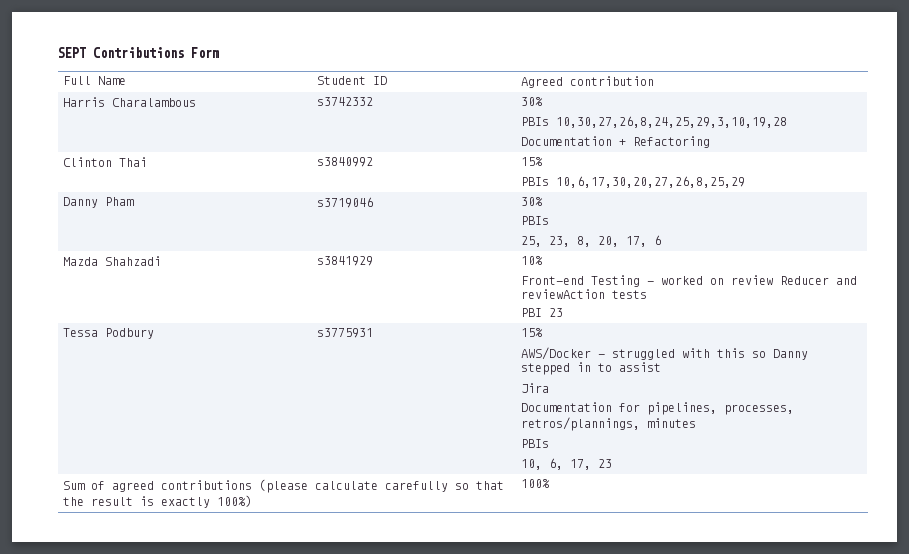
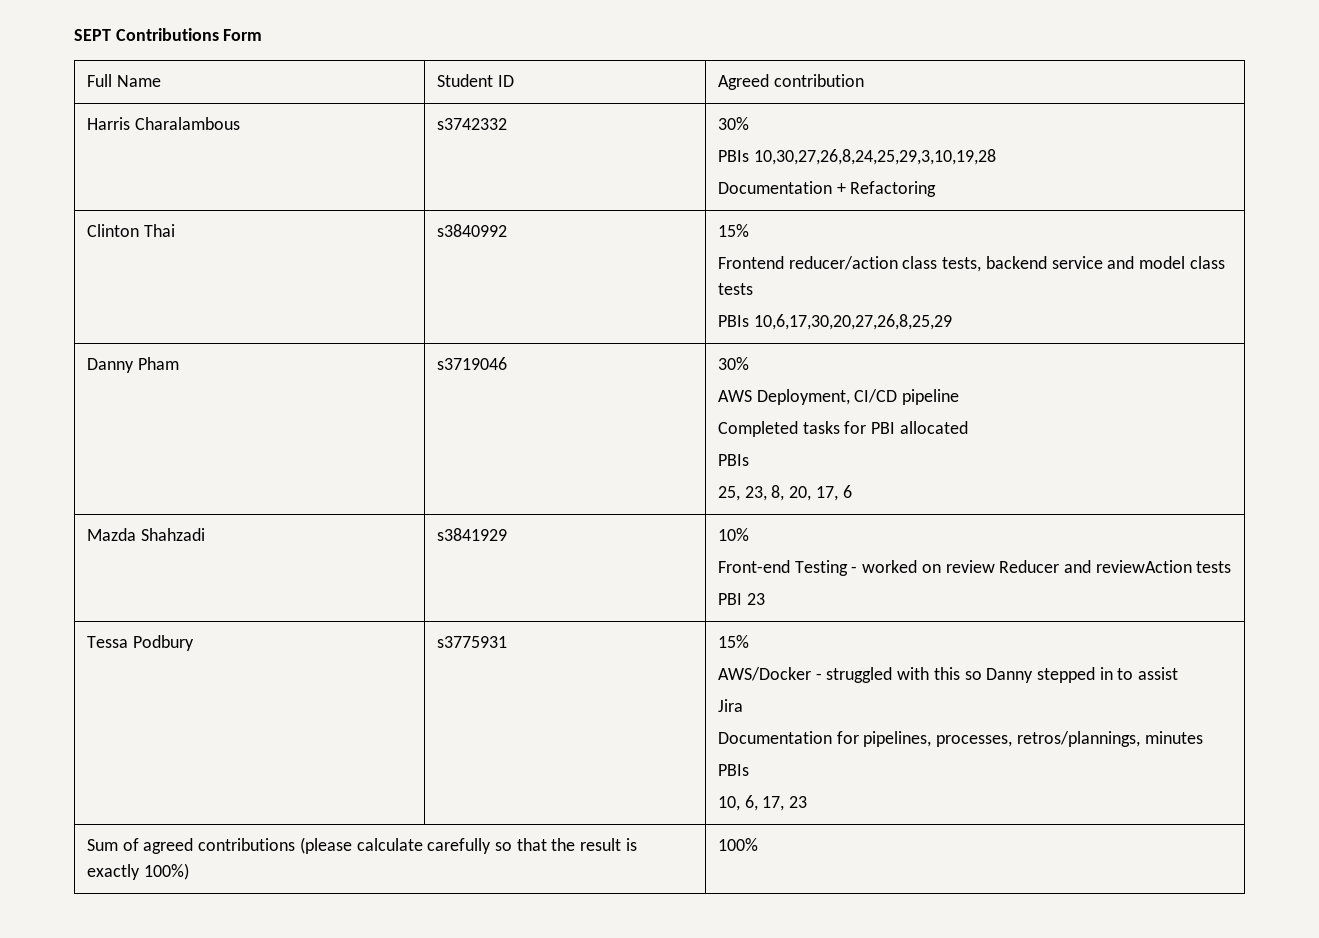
(544, 161) none -> [717,256,1225,272] [717,283,753,295] // Frontend reducer/action class tests, backend service and model class tests
(544, 201) none -> [717,389,960,405] [717,421,968,437] // AWS Deployment, CI/CD pipeline // Completed tasks for PBI allocated

